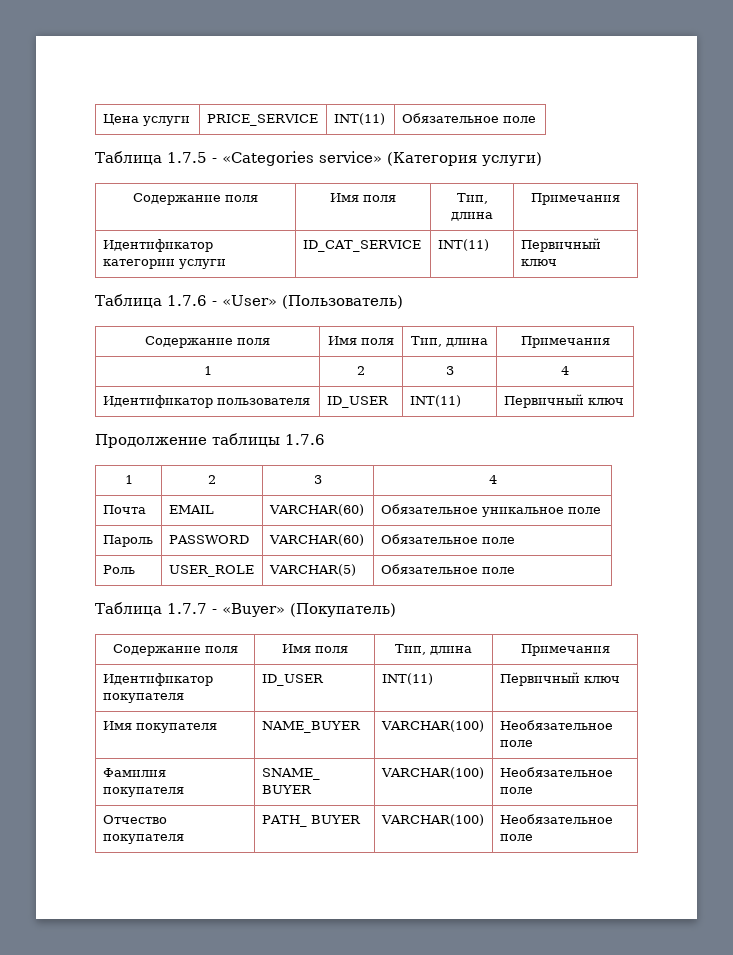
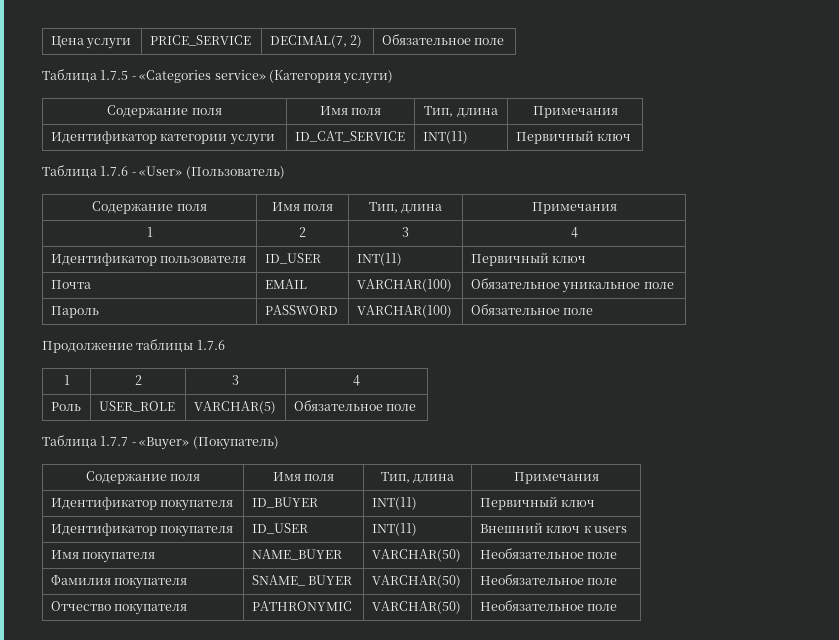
[333,113,385,125] INT(11) -> [269,35,363,48] DECIMAL(7, 2)
(624, 401) none -> [50,280,91,289] [264,279,307,289] [356,279,452,292] [470,278,674,293] [50,306,99,318] [264,305,338,315] [356,305,452,318] [470,304,594,315] // Почта | EMAIL | VARCHAR(100) | Обязательное уникальное поле // Пароль | PASSWORD | VARCHAR(100) | Обязательное поле
[102,505,146,514] [168,505,214,514] [268,504,364,516] [380,504,601,517] [102,535,153,547] [168,535,249,544] [268,534,364,546] [380,534,515,544] // Почта | EMAIL | VARCHAR(60) | Обязательное уникальное поле // Пароль | PASSWORD | VARCHAR(60) | Обязательное поле -> (360, 380) none
[261,674,324,686] [381,673,433,685] [499,672,620,686] ID_USER | INT(11) | Первичный ключ -> [251,497,318,508] [371,497,417,510] [479,496,596,510] [50,523,234,537] [251,523,308,534] [371,523,417,536] [479,522,627,533] ID_BUYER | INT(11) | Первичный ключ // Идентификатор покупателя | ID_USER | INT(11) | Внешний ключ к users
[380,720,484,732] VARCHAR(100) -> [371,549,461,562] VARCHAR(50)
[380,767,484,779] VARCHAR(100) -> [371,575,461,588] VARCHAR(50)
[261,815,361,827] [380,814,484,826] PATH_ BUYER | VARCHAR(100) -> [251,601,352,611] [371,601,461,614] PATHRONYMIC | VARCHAR(50)

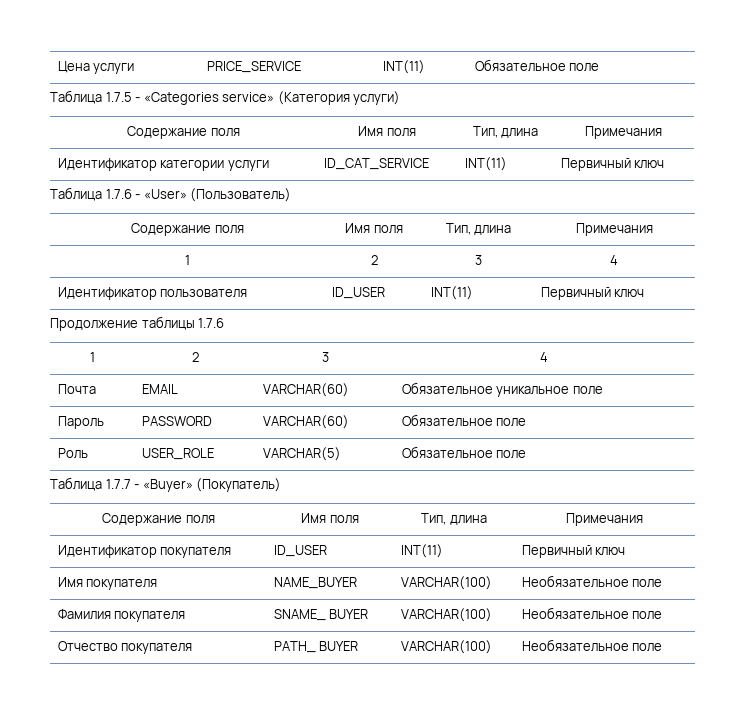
[269,35,363,48] DECIMAL(7, 2) -> [382,60,425,74] INT(11)
[50,280,91,289] [264,279,307,289] [356,279,452,292] [470,278,674,293] [50,306,99,318] [264,305,338,315] [356,305,452,318] [470,304,594,315] // Почта | EMAIL | VARCHAR(100) | Обязательное уникальное поле // Пароль | PASSWORD | VARCHAR(100) | Обязательное поле -> (645, 293) none
(360, 380) none -> [57,384,96,394] [141,384,178,394] [262,383,349,397] [401,382,603,397] [57,416,104,429] [141,416,212,426] [262,415,349,429] [401,414,527,427] // Почта | EMAIL | VARCHAR(60) | Обязательное уникальное поле // Пароль | PASSWORD | VARCHAR(60) | Обязательное поле
[251,497,318,508] [371,497,417,510] [479,496,596,510] [50,523,234,537] [251,523,308,534] [371,523,417,536] [479,522,627,533] ID_BUYER | INT(11) | Первичный ключ // Идентификатор покупателя | ID_USER | INT(11) | Внешний ключ к users -> [273,545,327,557] [400,544,443,558] [521,545,626,558] ID_USER | INT(11) | Первичный ключ
[371,549,461,562] VARCHAR(50) -> [400,576,492,590] VARCHAR(100)
[371,575,461,588] VARCHAR(50) -> [400,608,492,622] VARCHAR(100)
[251,601,352,611] [371,601,461,614] PATHRONYMIC | VARCHAR(50) -> [273,641,359,653] [400,640,492,654] PATH_ BUYER | VARCHAR(100)

